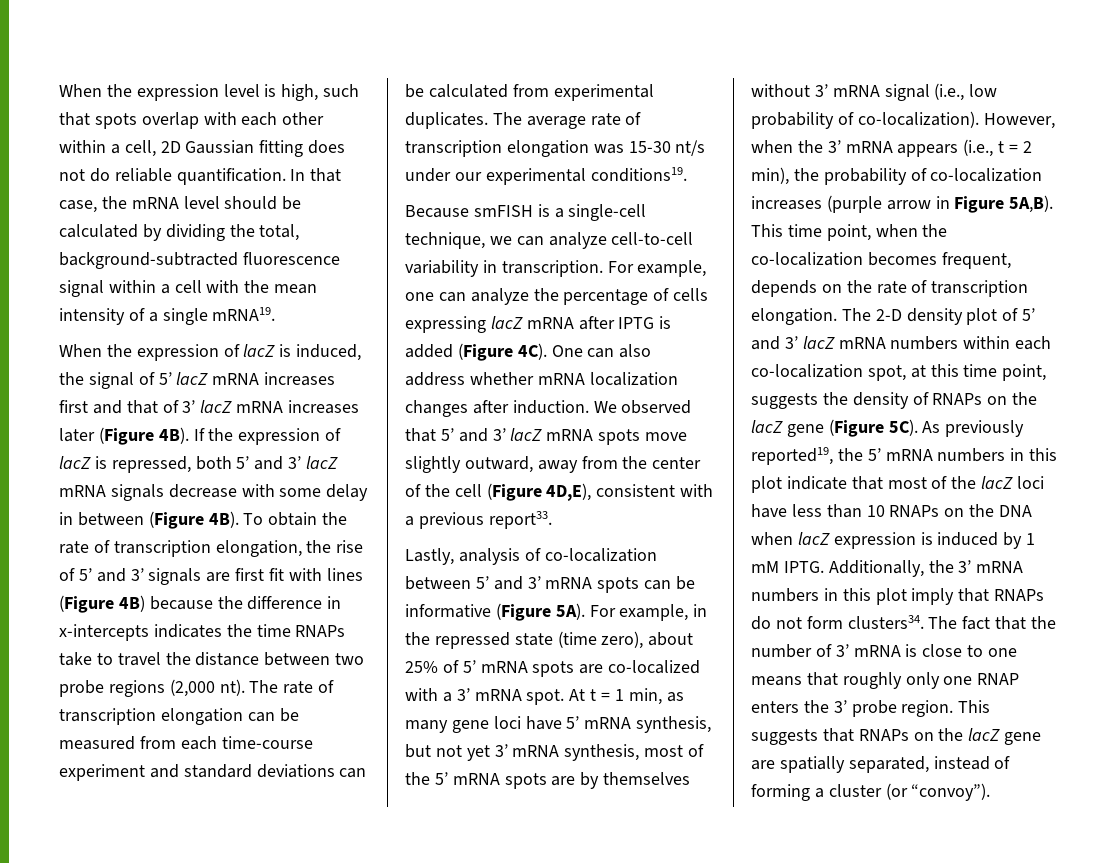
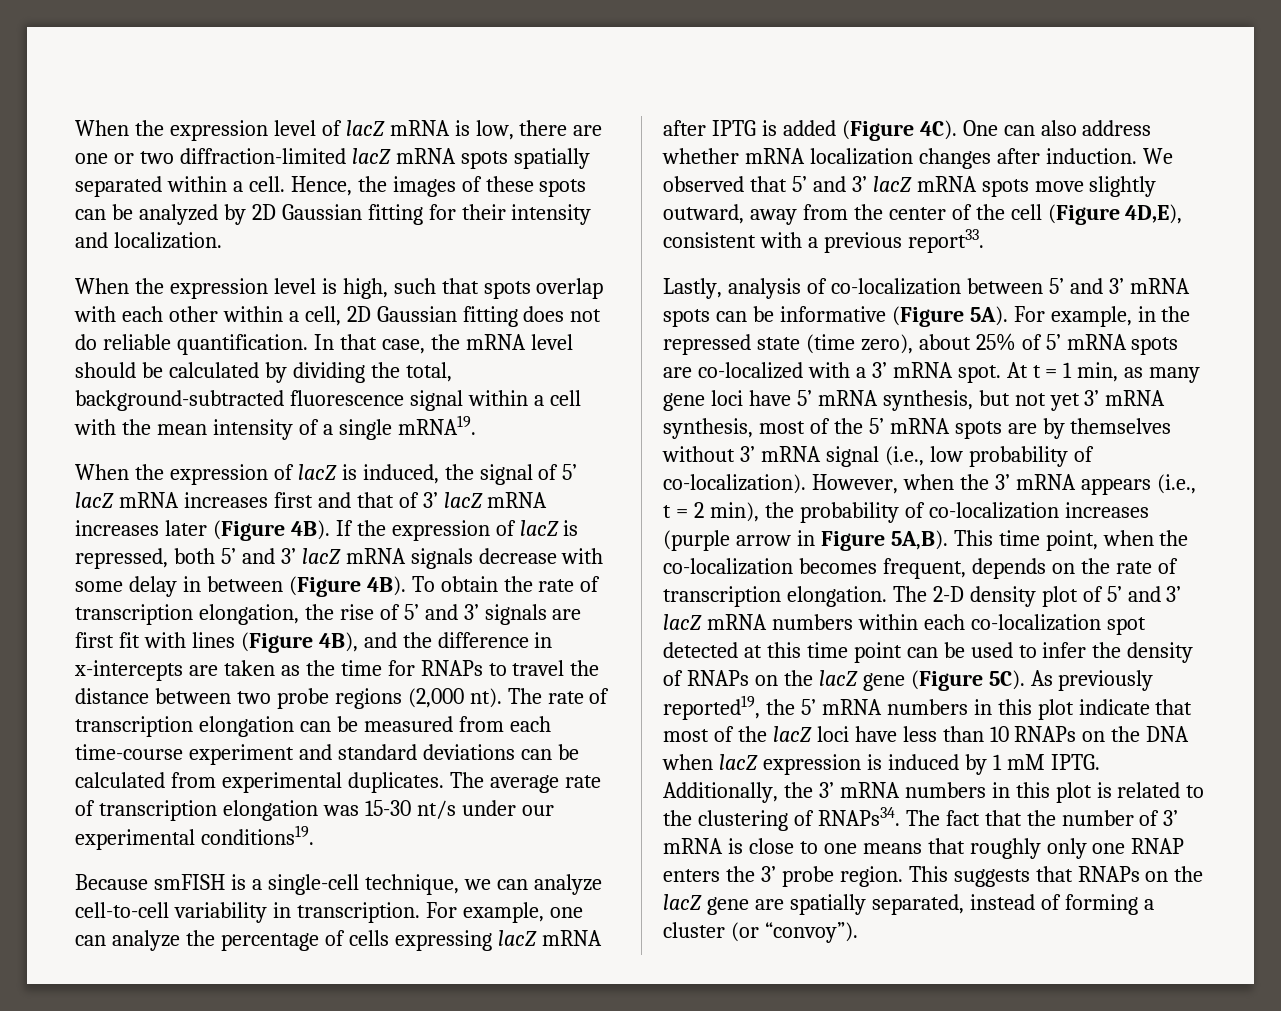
[59,84,260,101] When the expression level -> [75,120,603,141] [75,148,590,169] [75,176,587,197] [75,204,592,225] [75,232,222,249] [75,278,316,299] When the expression level of lacZ mRNA is low, there are one or two diffraction-limited lacZ mRNA spots spatially separated within a cell. Hence, the images of these spots can be analyzed by 2D Gaussian fitting for their intensity and localization. // When the expression level
[118,595,213,612] 4B) because -> [318,632,397,652] 4B), and
[153,624,346,638] [59,652,92,666] indicates the time RNAPs take -> [188,660,483,676] are taken as the time for RNAPs
[867,365,906,381] spot, -> [1106,617,1146,635] [663,642,738,658] spot detected
[1002,364,1047,381] [751,393,818,409] point, suggests -> [853,642,1087,663] point can be used to infer
[911,588,1045,605] [751,615,924,630] imply that RNAPs do not form clusters34. -> [1096,782,1205,798] [663,807,900,831] is related to the clustering of RNAPs34.

